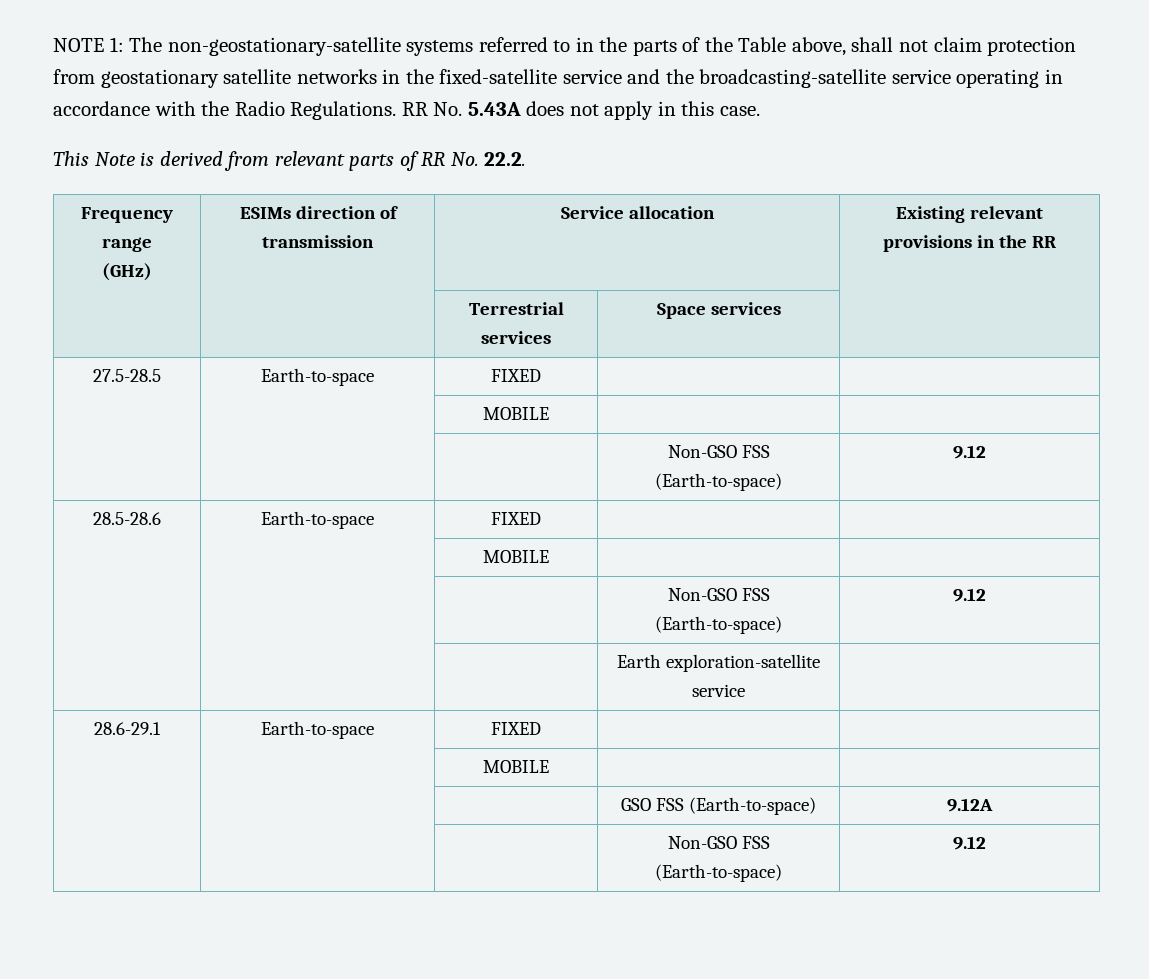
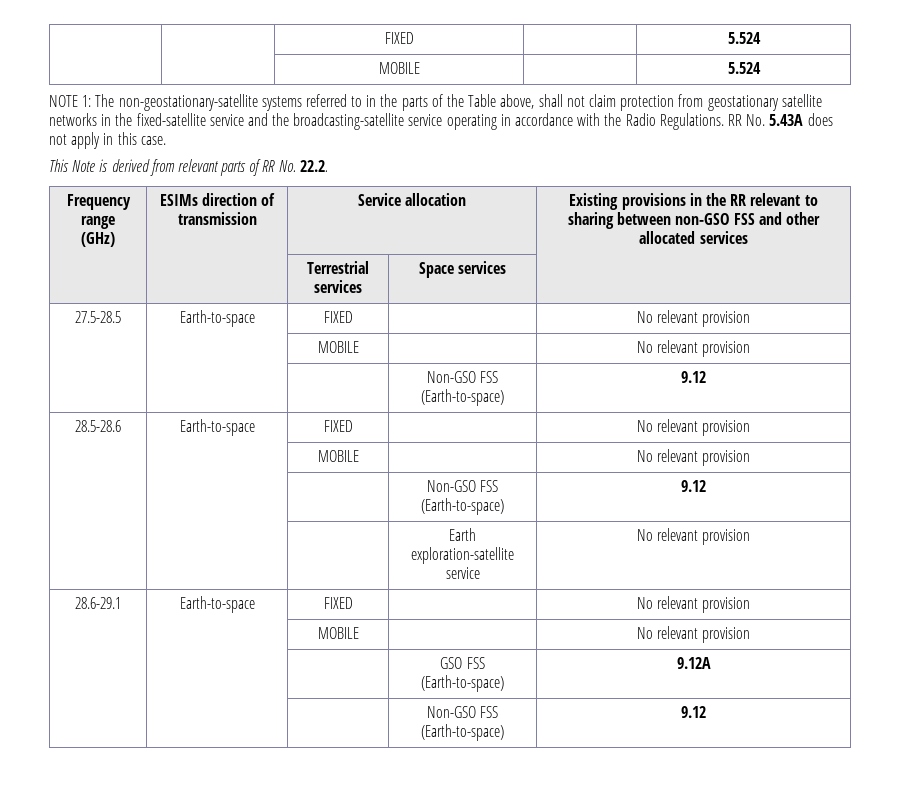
(53, 45) none -> [384,32,414,44] [727,32,761,44] [378,62,420,74] [727,62,761,74] | | FIXED | | 5.524 // | | MOBILE | | 5.524 //
[969,206,1043,219] relevant -> (619, 201) none
(1056, 242) none -> [750,193,818,206] [567,212,821,229] [639,231,748,244] relevant to sharing between non-GSO FSS and other allocated services
[483,407,549,420] // | | MOBILE | | -> [636,310,751,327] [317,341,359,353] [636,340,751,357] No relevant provision // | | MOBILE | | No relevant provision
[483,550,549,563] // | | MOBILE | | -> [636,419,751,436] [317,450,359,462] [636,449,751,466] No relevant provision // | | MOBILE | | No relevant provision
(745, 690) none -> [636,528,751,545] No relevant provision
[483,760,549,773] // | | MOBILE | | -> [636,596,751,613] [317,627,359,639] [636,626,751,643] No relevant provision // | | MOBILE | | No relevant provision

